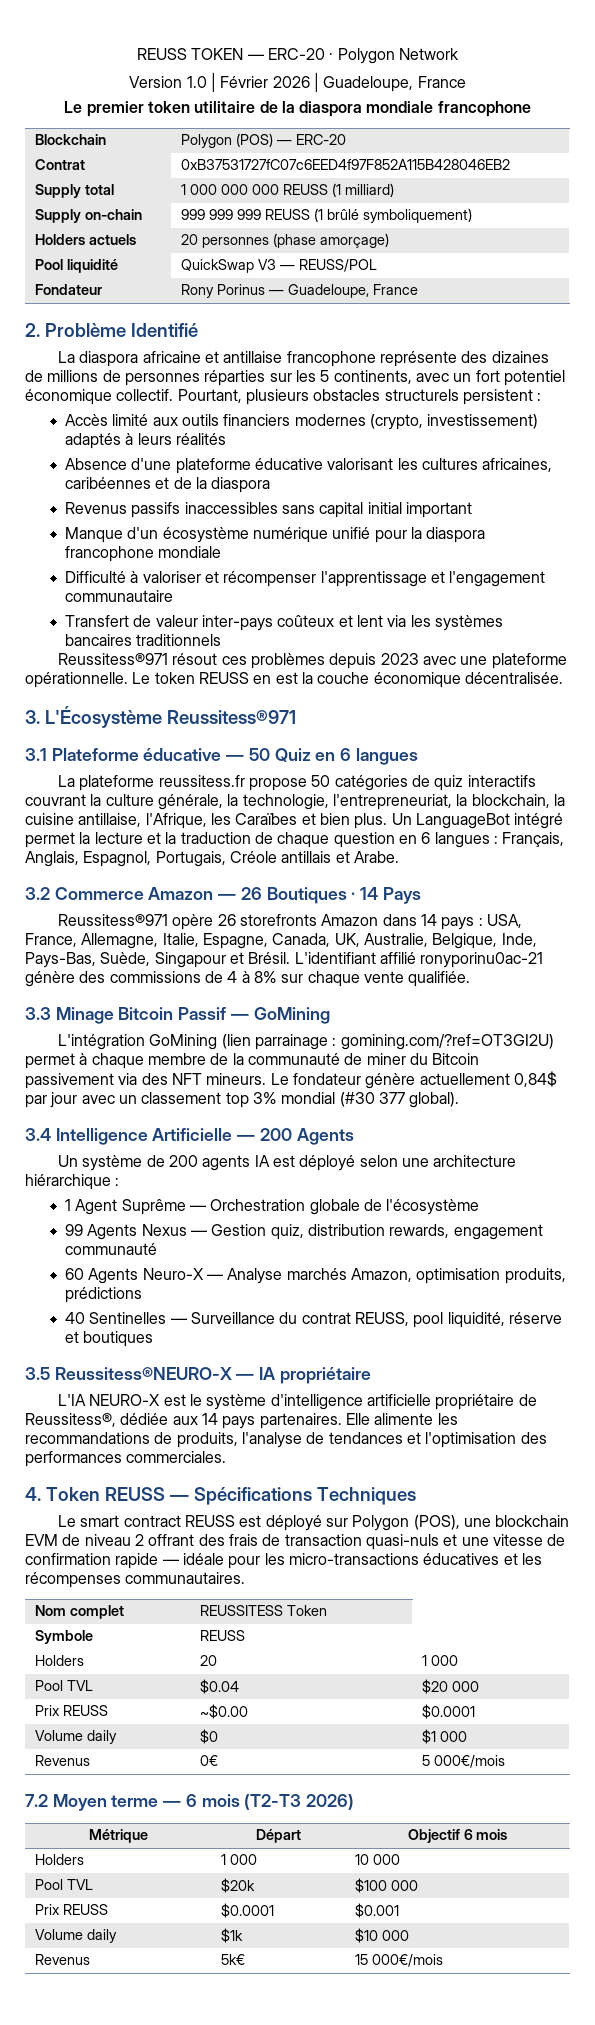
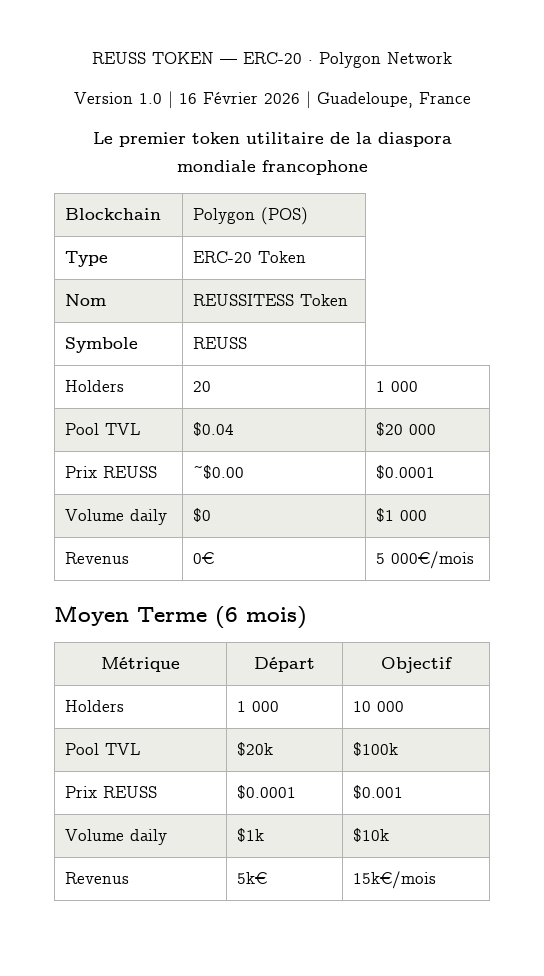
(217, 82) none -> [178,93,197,104] 16
[277,134,347,145] [35,159,86,170] [181,159,511,170] [35,184,115,198] [181,183,395,197] [35,209,143,223] [181,208,473,223] [35,234,137,245] [181,233,390,248] [35,259,119,273] [181,259,378,273] [35,284,103,295] [181,284,419,298] [25,323,198,337] [58,351,549,367] [25,370,565,386] [25,389,542,405] [65,414,539,430] [65,433,227,449] [65,458,553,474] [65,477,271,493] [65,502,472,518] [65,527,486,543] [65,546,222,562] [65,571,546,587] [65,590,174,602] [65,615,503,631] [65,634,222,646] [58,653,567,669] [25,672,563,688] [25,706,296,728] [25,748,418,765] [58,775,536,791] [25,794,565,810] [25,813,564,829] [25,832,565,848] [25,851,399,867] [25,887,421,904] [58,914,523,930] [25,933,537,949] [25,952,544,968] [25,971,471,987] [25,1007,330,1024] [58,1034,554,1050] [25,1053,480,1069] [25,1071,557,1089] [25,1092,460,1108] [25,1128,354,1145] [58,1155,517,1171] [25,1174,120,1190] [65,1199,480,1215] [65,1224,543,1240] [65,1243,158,1255] [65,1268,566,1284] [65,1287,143,1303] [65,1312,562,1328] [65,1331,154,1347] [25,1367,371,1384] [58,1394,537,1410] [25,1413,458,1429] [25,1432,547,1448] [25,1451,227,1467] [25,1487,416,1505] [58,1515,570,1531] [25,1534,566,1550] [25,1553,542,1569] [25,1572,246,1588] — ERC-20 // Contrat | 0xB37531727fC07c6EED4f97F852A115B428046EB2 // Supply total | 1 000 000 000 REUSS (1 milliard) // Supply on-chain | 999 999 999 REUSS (1 brûlé symboliquement) // Holders actuels | 20 personnes (phase amorçage) // Pool liquidité | QuickSwap V3 — REUSS/POL // Fondateur | Rony Porinus — Guadeloupe, France // 2. Problème Identifié // La diaspora africaine et antillaise francophone représente des dizaines de millions de personnes réparties sur les 5 continents, avec un fort potentiel économique collectif. Pourtant, plusieurs obstacles structurels persistent : // Accès limité aux outils financiers modernes (crypto, investissement) adaptés à leurs réalités // Absence d'une plateforme éducative valorisant les cultures africaines, caribéennes et de la diaspora // Revenus passifs inaccessibles sans capital initial important // Manque d'un écosystème numérique unifié pour la diaspora francophone mondiale // Difficulté à valoriser et récompenser l'apprentissage et l'engagement communautaire // Transfert de valeur inter-pays coûteux et lent via les systèmes bancaires traditionnels // Reussitess®971 résout ces problèmes depuis 2023 avec une plateforme opérationnelle. Le token REUSS en est la couche économique décentralisée. // 3. L'Écosystème Reussitess®971 // 3.1 Plateforme éducative — 50 Quiz en 6 langues // La plateforme reussitess.fr propose 50 catégories de quiz interactifs couvrant la culture générale, la technologie, l'entrepreneuriat, la blockchain, la cuisine antillaise, l'Afrique, les Caraïbes et bien plus. Un LanguageBot intégré permet la lecture et la traduction de chaque question en 6 langues : Français, Anglais, Espagnol, Portugais, Créole antillais et Arabe. // 3.2 Commerce Amazon — 26 Boutiques · 14 Pays // Reussitess®971 opère 26 storefronts Amazon dans 14 pays : USA, France, Allemagne, Italie, Espagne, Canada, UK, Australie, Belgique, Inde, Pays-Bas, Suède, Singapour et Brésil. L'identifiant affilié ronyporinu0ac-21 génère des commissions de 4 à 8% sur chaque vente qualifiée. // 3.3 Minage Bitcoin Passif — GoMining // L'intégration GoMining (lien parrainage : gomining.com/?ref=OT3GI2U) permet à chaque membre de la communauté de miner du Bitcoin passivement via des NFT mineurs. Le fondateur génère actuellement 0,84$ par jour avec un classement top 3% mondial (#30 377 global). // 3.4 Intelligence Artificielle — 200 Agents // Un système de 200 agents IA est déployé selon une architecture hiérarchique : // 1 Agent Suprême — Orchestration globale de l'écosystème // 99 Agents Nexus — Gestion quiz, distribution rewards, engagement communauté // 60 Agents Neuro-X — Analyse marchés Amazon, optimisation produits, prédictions // 40 Sentinelles — Surveillance du contrat REUSS, pool liquidité, réserve et boutiques // 3.5 Reussitess®NEURO-X — IA propriétaire // L'IA NEURO-X est le système d'intelligence artificielle propriétaire de Reussitess®, dédiée aux 14 pays partenaires. Elle alimente les recommandations de produits, l'analyse de tendances et l'optimisation des performances commerciales. // 4. Token REUSS — Spécifications Techniques // Le smart contract REUSS est déployé sur Polygon (POS), une blockchain EVM de niveau 2 offrant des frais de transaction quasi-nuls et une vitesse de confirmation rapide — idéale pour les micro-transactions éducatives et les récompenses communautaires. -> [64,251,108,267] [192,251,306,263] // Type | ERC-20 Token
[70,1605,125,1619] complet -> (106, 300) none
[25,1794,355,1811] 7.2 Moyen terme — 6 mois (T2-T3 2026) -> [54,605,307,629] Moyen Terme (6 mois)
[463,1829,508,1840] 6 mois -> (452, 665) none
[355,1878,419,1893] $100 000 -> [352,742,398,756] $100k
[355,1928,410,1943] $10 000 -> [352,828,389,842] $10k
[355,1954,444,1967] 15 000€/mois -> [352,871,436,889] 15k€/mois

